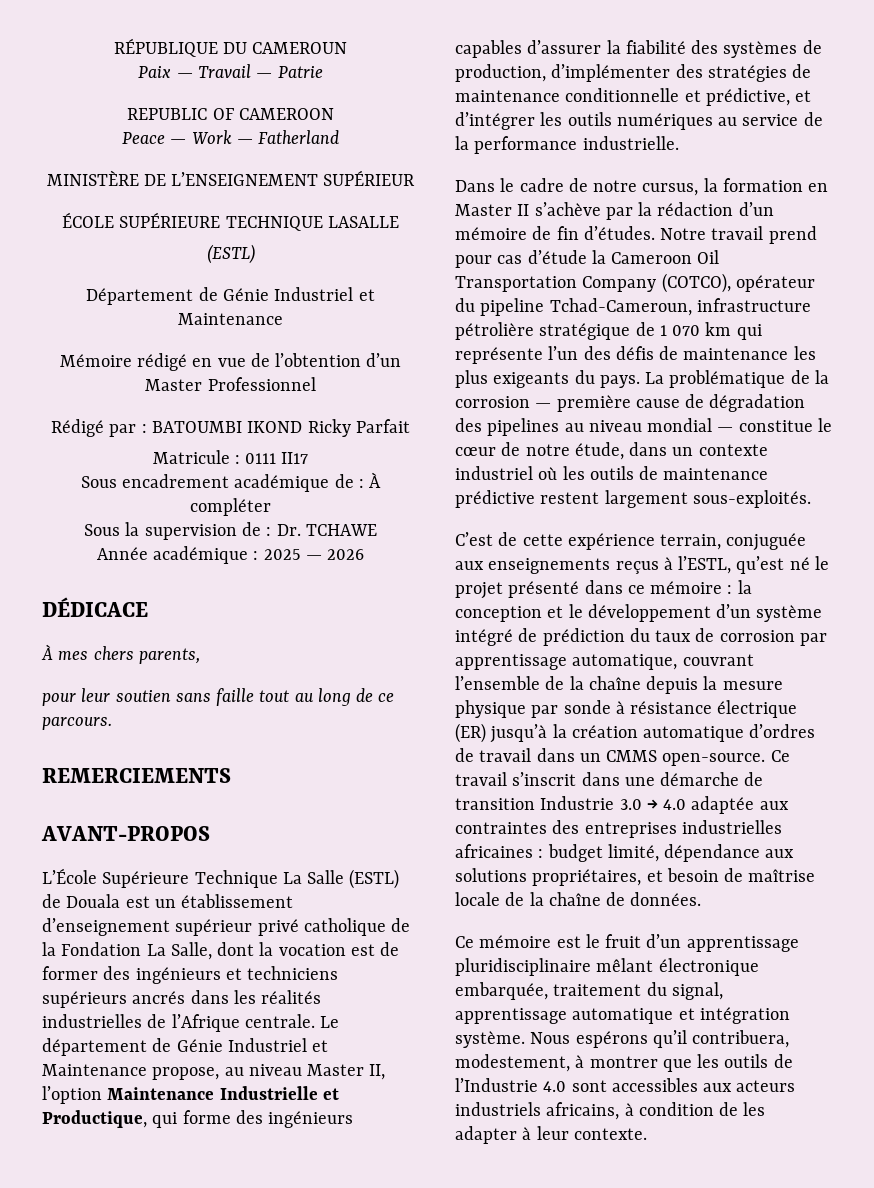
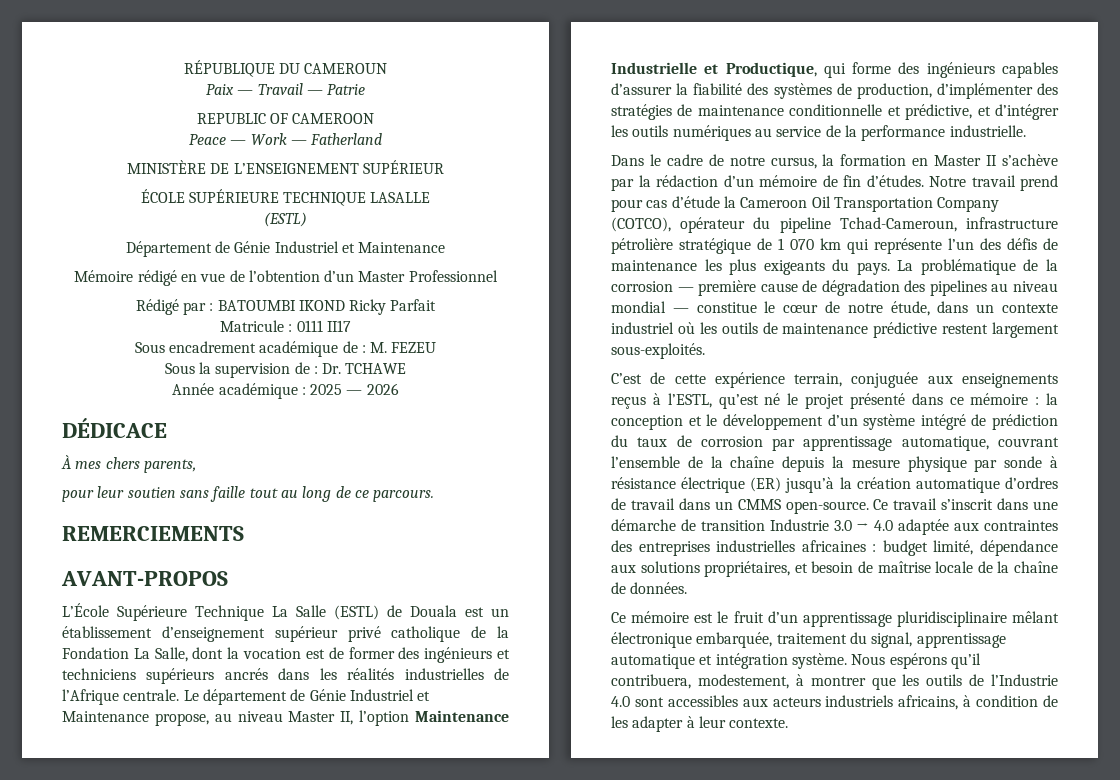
[369,472,382,488] [190,498,271,516] À compléter -> [370,342,437,353] M. FEZEU

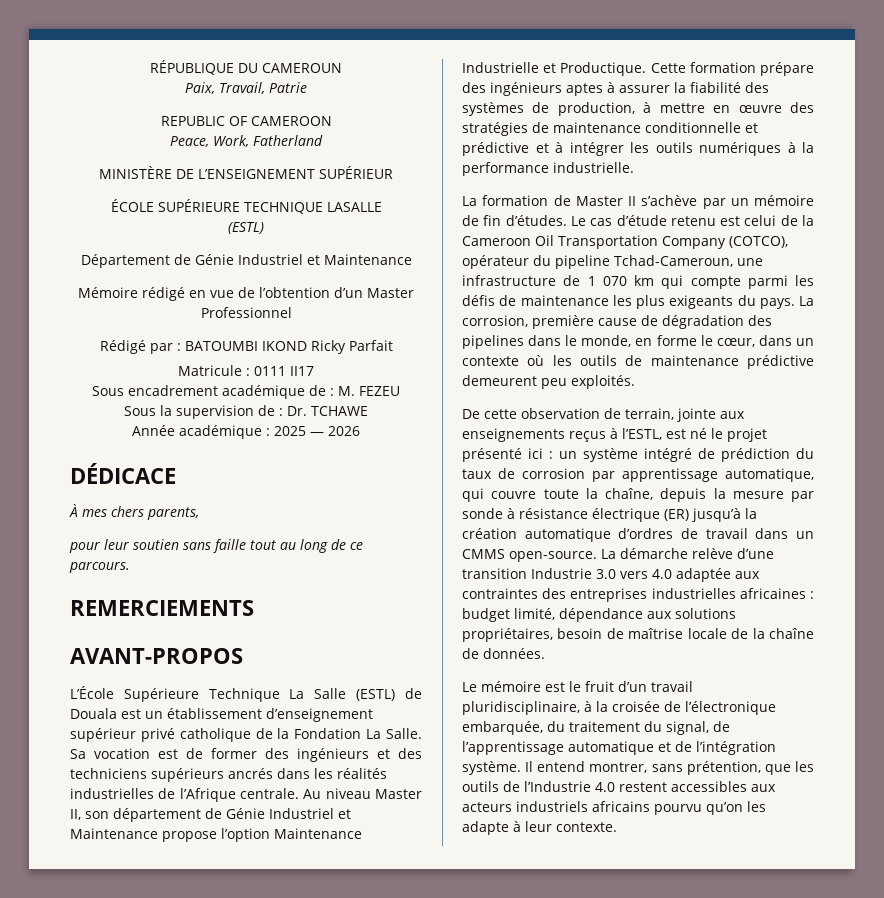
[205,83,323,95] Paix — Travail — -> [185,82,265,94] Paix, Travail,
[188,133,307,145] Peace — Work — -> [170,135,249,147] Peace, Work,
[154,647,240,662] Salle, dont la -> [386,728,422,739] [70,749,86,759] Salle. Sa
(510, 654) none -> [398,748,422,759] des
[183,690,199,701] Le -> [303,788,422,799] [70,809,109,820] Au niveau Master II, son
[154,710,509,726] [611,62,1058,78] [611,83,672,95] propose, au niveau Master II, l’option Maintenance Industrielle et Productique, qui forme des ingénieurs capables d’assurer -> [162,828,362,842] [462,62,814,76] [462,82,670,96] propose l’option Maintenance Industrielle et Productique. Cette formation prépare des ingénieurs aptes à assurer
[936,83,1033,99] d’implémenter -> [643,102,782,113] à mettre en œuvre
[905,104,1059,120] [611,125,1026,141] [611,154,929,169] prédictive, et d’intégrer les outils numériques au service de la performance industrielle. // Dans le cadre de notre cursus, la formation en -> [462,142,814,156] [462,162,634,176] [462,195,571,206] prédictive et à intégrer les outils numériques à la performance industrielle. // La formation de
[638,175,754,187] la rédaction d’un -> [730,198,749,206] un
[929,175,1058,191] [611,196,720,212] Notre travail prend pour cas d’étude -> [570,215,798,226] Le cas d’étude retenu est celui de
[966,217,1058,229] [611,238,751,254] infrastructure pétrolière stratégique -> [736,258,763,266] [462,275,556,286] une infrastructure
[874,238,1001,254] représente l’un des -> [690,275,814,289] compte parmi les
[920,259,1058,275] [611,281,694,292] problématique de la corrosion — -> [462,315,528,327] corrosion,
[991,281,1058,292] [611,301,930,316] au niveau mondial — constitue le cœur de notre étude, -> [528,335,755,347] dans le monde, en forme le cœur,
[611,322,674,334] industriel -> (519, 361) none
[942,322,1059,338] [611,343,705,359] [611,372,919,388] restent largement sous-exploités. // C’est de cette expérience terrain, conjuguée -> [462,375,635,389] [462,408,716,422] demeurent peu exploités. // De cette observation de terrain, jointe
[718,394,759,409] qu’est -> [666,429,686,439] est
[911,393,1058,405] [611,414,858,430] dans ce mémoire : la conception et le développement d’un -> [528,448,577,459] ici : un
[998,437,1059,447] [611,456,775,468] couvrant l’ensemble de la chaîne -> [462,488,653,502] qui couvre toute la chaîne,
[907,456,967,472] physique -> (784, 495) none
[873,498,1058,510] [611,519,696,531] Ce travail s’inscrit dans une démarche de -> [601,548,774,559] La démarche relève d’une
[856,523,870,531] → -> [620,571,648,579] vers
[794,563,808,573] et -> (553, 635) none
[611,612,626,623] Ce -> [462,682,477,692] Le
[802,611,1059,627] [611,632,1006,648] [611,653,981,669] [611,674,866,689] apprentissage pluridisciplinaire mêlant électronique embarquée, traitement du signal, apprentissage automatique et intégration système. Nous espérons qu’il contribuera, modestement, à montrer -> [651,681,693,692] [462,701,776,715] [462,721,730,735] [462,741,776,755] [462,761,761,775] travail pluridisciplinaire, à la croisée de l’électronique embarquée, du traitement du signal, de l’apprentissage automatique et de l’intégration système. Il entend montrer, sans prétention,
[634,697,664,707] sont -> [619,782,667,792] restent
[898,695,1058,710] [611,716,684,732] africains, à condition de les adapter -> [592,801,766,815] [462,821,509,835] africains pourvu qu’on les adapte

